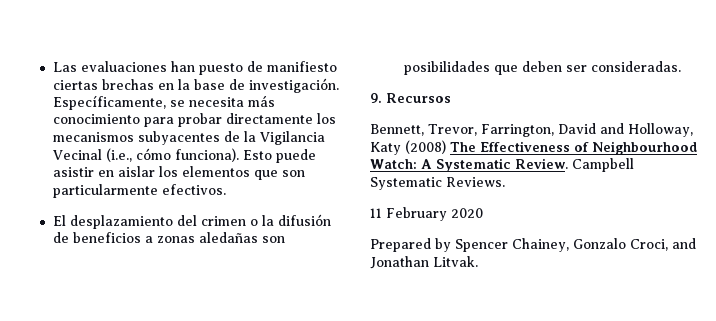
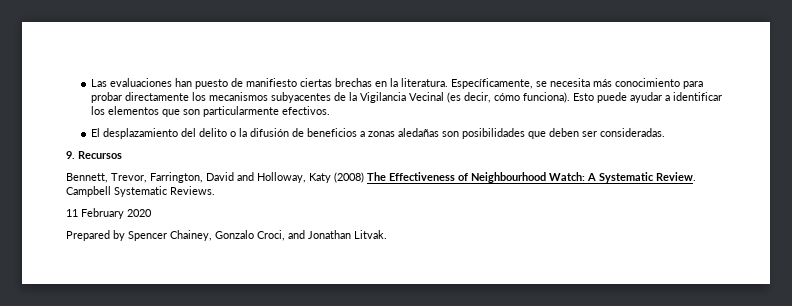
[193,78,339,93] base de investigación. -> [400,78,448,87] literatura.
[105,148,132,162] (i.e., -> [446,92,491,103] (es decir,
[52,166,155,177] asistir en aislar -> [629,92,722,103] ayudar a identificar
[200,216,246,226] crimen -> [198,128,227,137] delito

